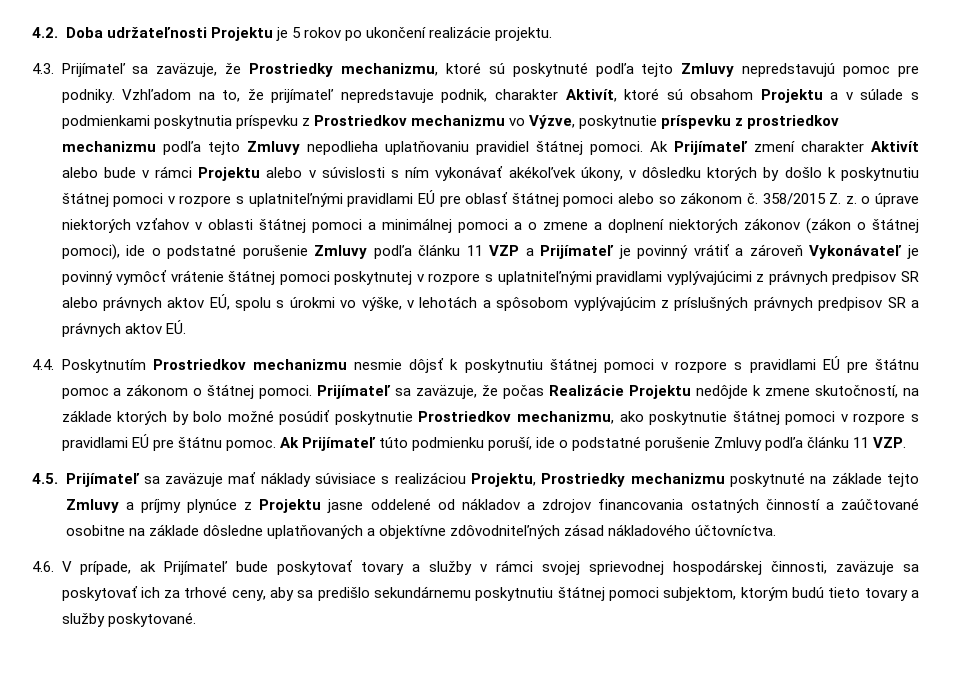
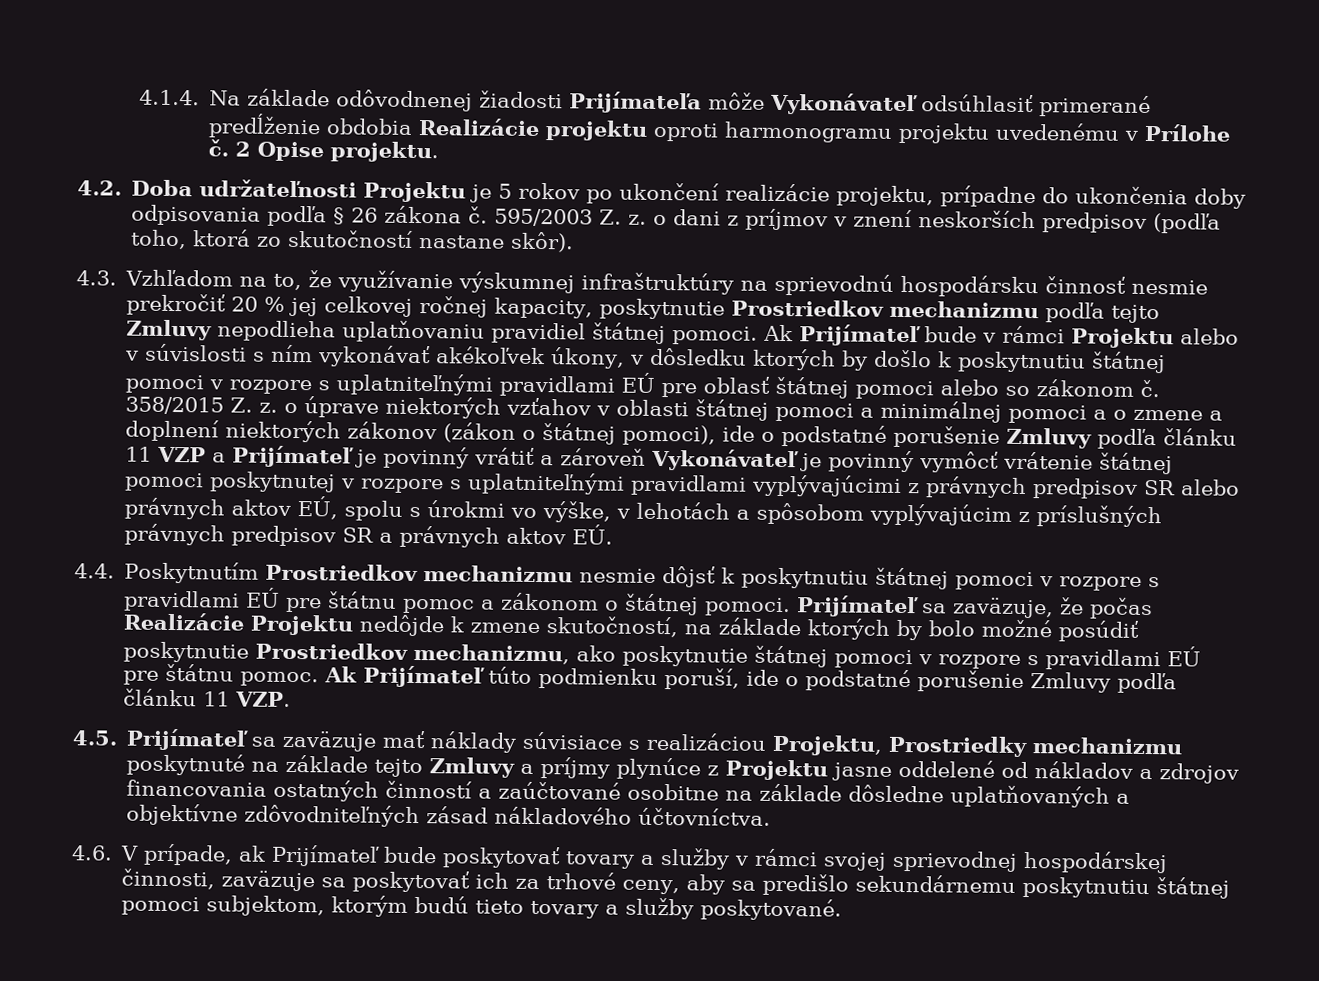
(32, 32) none -> [138,88,1152,118] [208,113,1232,144] [208,139,440,163] 4.1.4. Na základe odôvodnenej žiadosti Prijímateľa môže Vykonávateľ odsúhlasiť primerané predĺženie obdobia Realizácie projektu oproti harmonogramu projektu uvedenému v Prílohe č. 2 Opise projektu. //
[494,27,552,41] [32,62,919,77] [61,88,919,103] [61,115,840,129] projektu. // 4.3. Prijímateľ sa zaväzuje, že Prostriedky mechanizmu, ktoré sú poskytnuté podľa tejto Zmluvy nepredstavujú pomoc pre podniky. Vzhľadom na to, že prijímateľ nepredstavuje podnik, charakter Aktivít, ktoré sú obsahom Projektu a v súlade s podmienkami poskytnutia príspevku z Prostriedkov mechanizmu vo Výzve, poskytnutie príspevku z prostriedkov -> [836,185,1247,209] [131,204,1222,234] [130,229,575,253] [76,269,1209,298] [126,293,885,320] projektu, prípadne do ukončenia doby odpisovania podľa § 26 zákona č. 595/2003 Z. z. o dani z príjmov v znení neskorších predpisov (podľa toho, ktorá zo skutočností nastane skôr). // 4.3. Vzhľadom na to, že využívanie výskumnej infraštruktúry na sprievodnú hospodársku činnosť nesmie prekročiť 20 % jej celkovej ročnej kapacity, poskytnutie Prostriedkov
[753,141,920,152] [61,167,98,178] zmení charakter Aktivít alebo -> (922, 335) none

